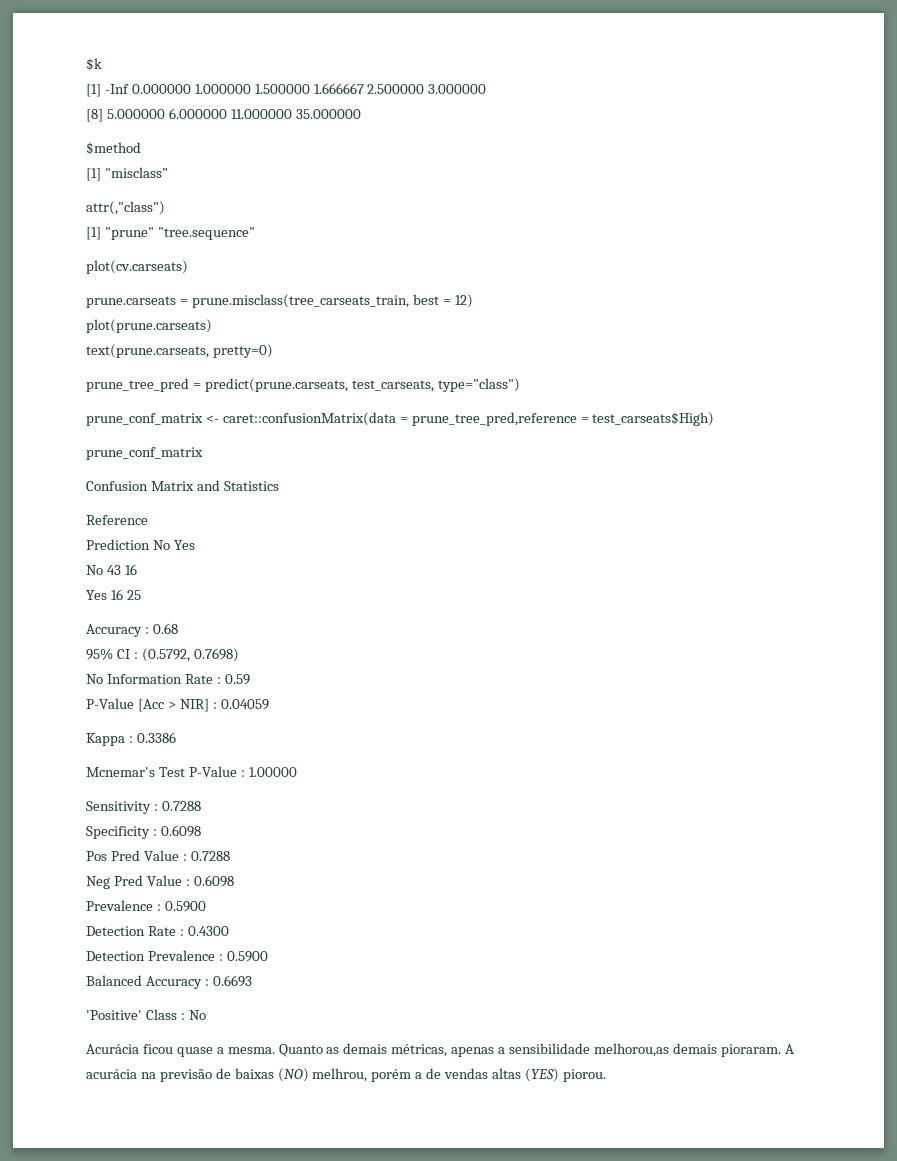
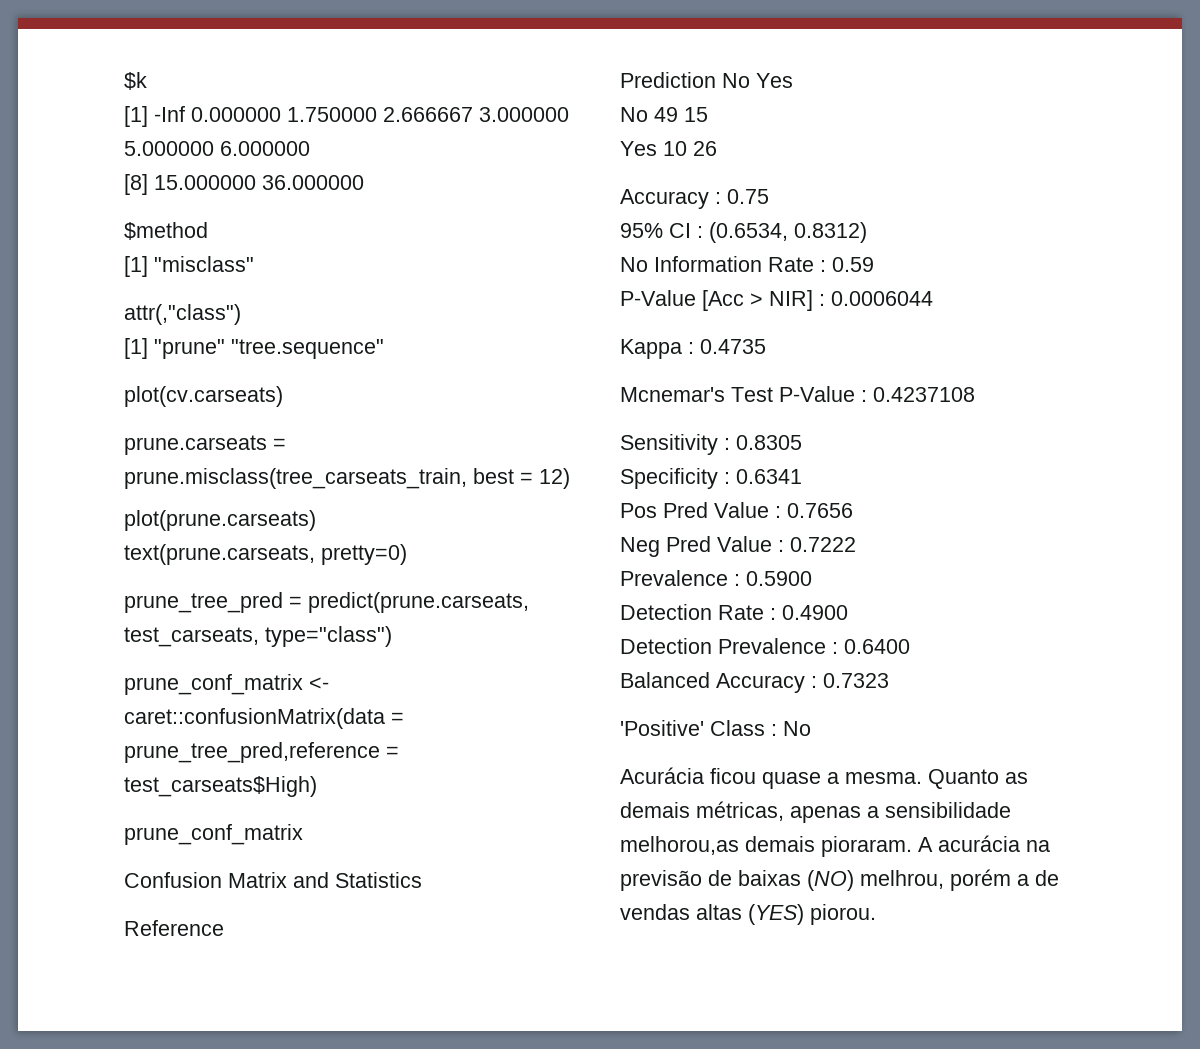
[194,83,425,94] 1.000000 1.500000 1.666667 2.500000 -> [287,107,473,122] 1.750000 2.666667
(487, 89) none -> [124,141,310,156] 5.000000 6.000000
[106,108,361,119] 5.000000 6.000000 11.000000 35.000000 -> [154,175,364,190] 15.000000 36.000000
[106,564,137,575] [86,589,141,600] [86,623,178,637] 43 16 // Yes 16 25 // Accuracy : 0.68 -> [654,107,708,122] [620,141,717,156] [620,189,769,209] 49 15 // Yes 10 26 // Accuracy : 0.75
[141,648,239,662] (0.5792, 0.7698) -> [709,222,867,243] (0.6534, 0.8312)
[220,699,269,710] 0.04059 -> [831,291,933,306] 0.0006044
[136,732,176,743] 0.3386 -> [700,339,766,354] 0.4735
[248,767,297,777] 1.00000 -> [873,387,975,402] 0.4237108
[161,801,201,811] 0.7288 -> [736,435,802,450] 0.8305
[160,825,201,837] 0.6098 -> [736,469,802,484] 0.6341
[190,851,230,861] 0.7288 -> [787,503,853,518] 0.7656
[193,875,234,887] 0.6098 -> [790,537,856,552] 0.7222
[187,926,229,936] 0.4300 -> [782,605,848,620] 0.4900
[226,951,268,962] 0.5900 -> [844,639,910,654] 0.6400
[212,975,252,987] 0.6693 -> [823,673,889,688] 0.7323

